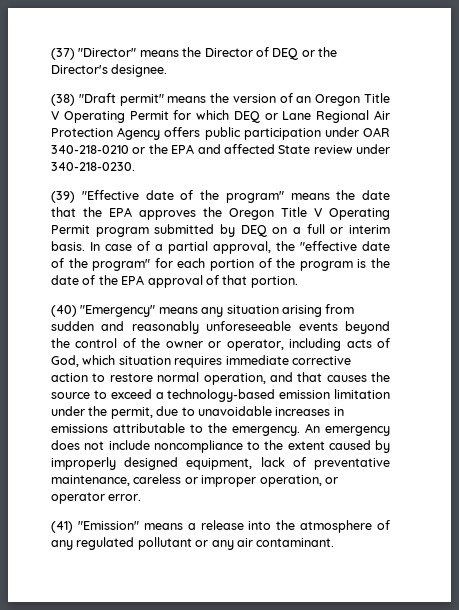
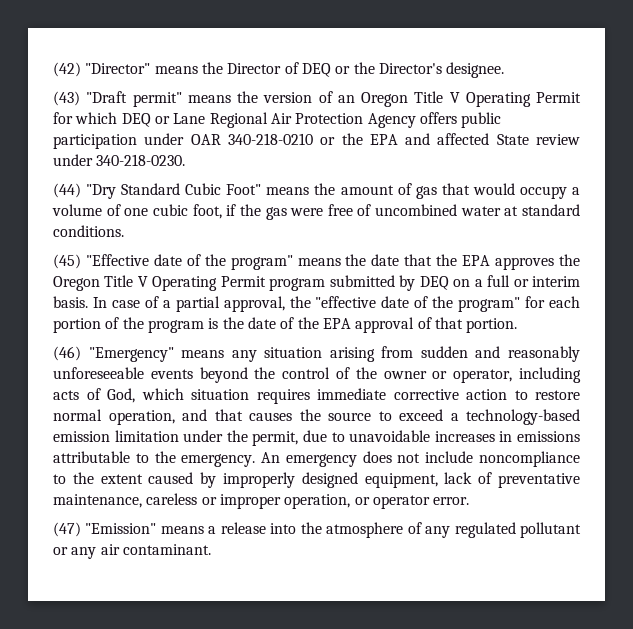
[51,48,75,60] (37) -> [53,62,81,77] (42)
[51,94,75,106] (38) -> [53,91,80,106] (43)
[51,191,75,203] (39) -> [53,183,581,199] [52,204,581,220] [53,225,124,237] [53,254,81,269] (44) "Dry Standard Cubic Foot" means the amount of gas that would occupy a volume of one cubic foot, if the gas were free of uncombined water at standard conditions. // (45)
[51,305,77,317] (40) -> [53,346,81,361] (46)
[51,521,73,533] (41) -> [53,522,81,537] (47)

